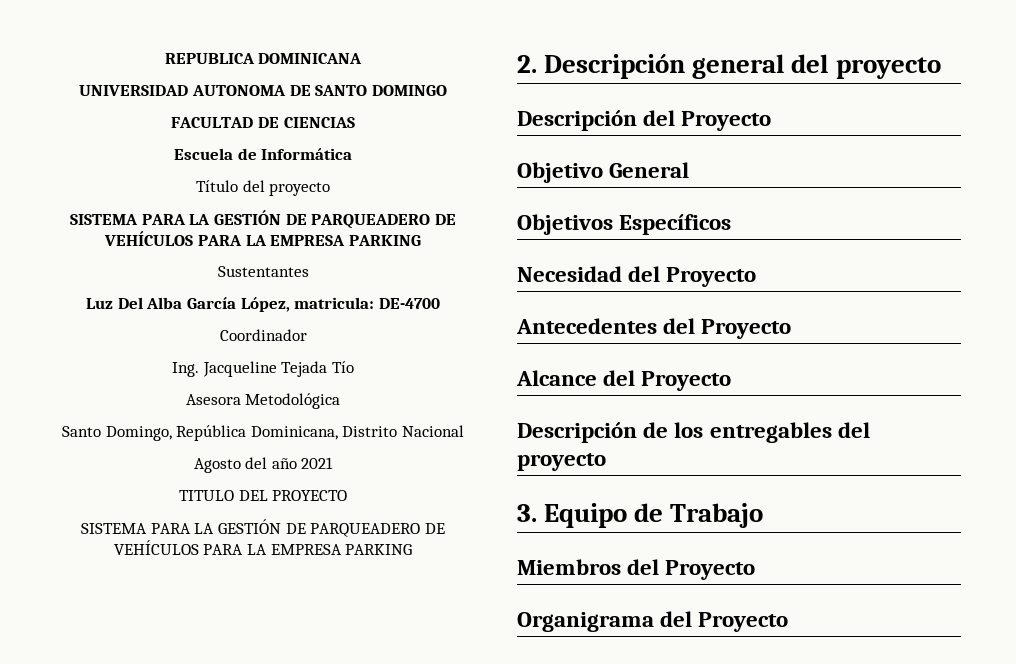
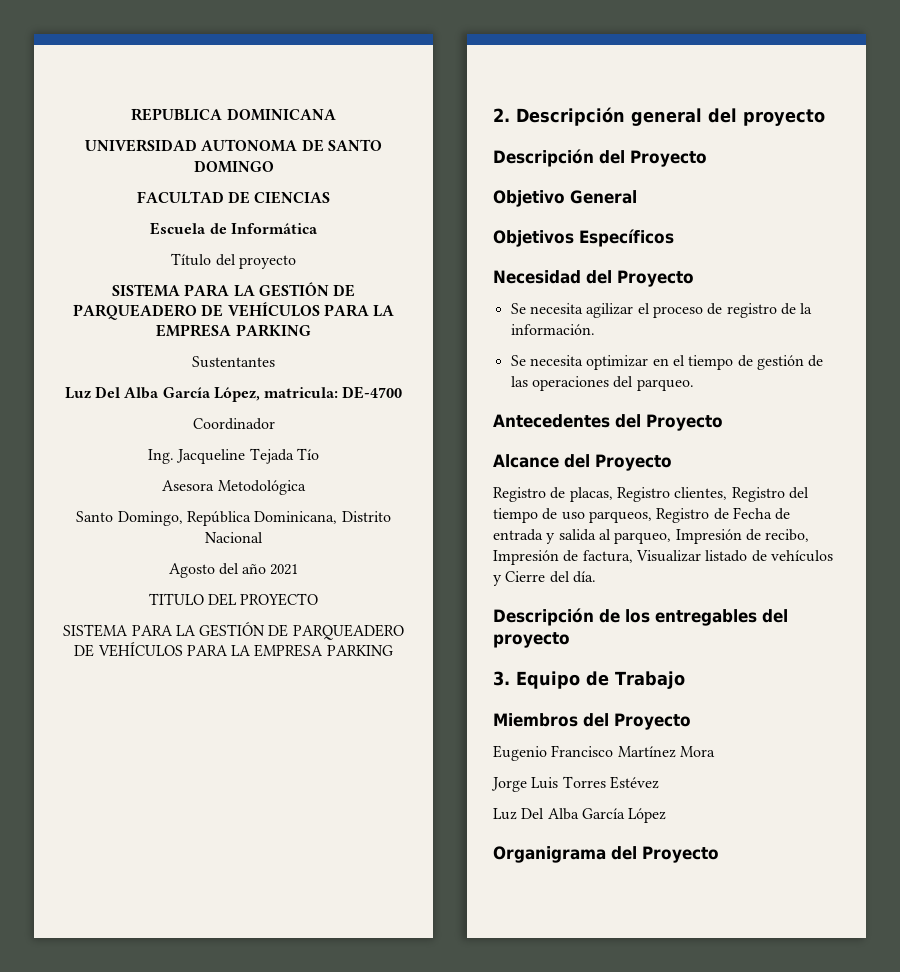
(757, 277) none -> [510,303,813,318] [510,324,595,335] [510,355,824,370] [510,376,694,391] // Se necesita agilizar el proceso de registro de la información. // Se necesita optimizar en el tiempo de gestión de las operaciones del parqueo.
(732, 381) none -> [493,487,809,502] [493,507,791,523] [493,529,810,544] [493,550,833,565] [493,571,596,586] // Registro de placas, Registro clientes, Registro del tiempo de uso parqueos, Registro de Fecha de entrada y salida al parqueo, Impresión de recibo, Impresión de factura, Visualizar listado de vehículos y Cierre del día.
(756, 570) none -> [493,745,715,761] [491,776,659,792] [493,808,667,823] // Eugenio Francisco Martínez Mora // Jorge Luis Torres Estévez // Luz Del Alba García López

